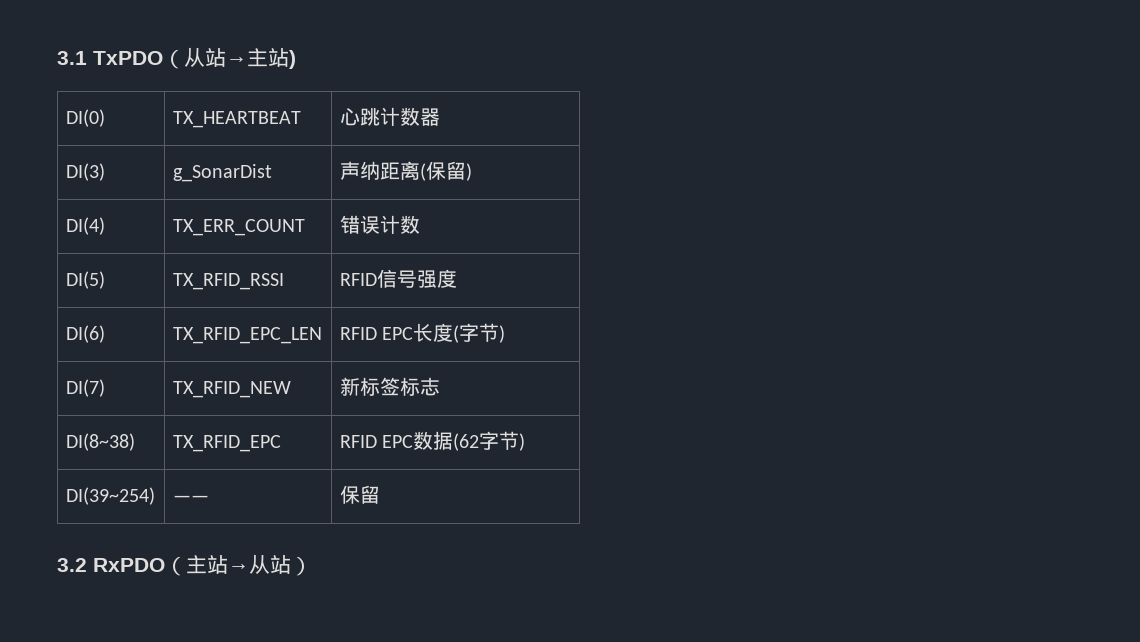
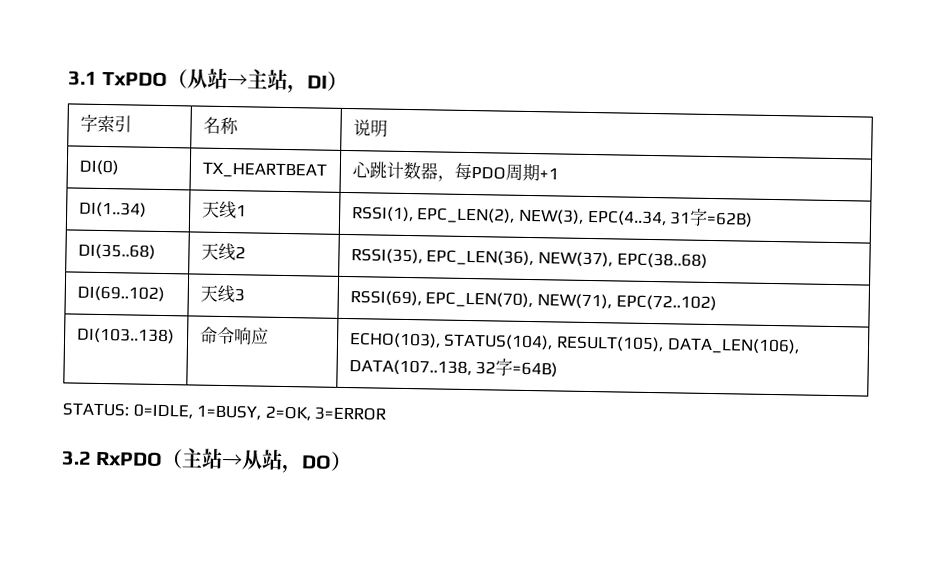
[289,50,296,69] ) -> [287,71,349,94] [79,114,132,133] [202,116,239,135] [352,119,388,138] ，DI） // 字索引 | 名称 | 说明
[65,163,105,181] [172,164,272,182] [339,161,472,181] [65,217,105,235] [172,219,305,236] [339,215,420,234] [65,271,105,289] [172,273,284,290] [339,269,457,288] [65,325,105,343] [172,327,322,344] [339,323,506,343] [65,379,105,397] [172,381,291,398] [339,377,440,396] [65,433,135,451] [172,435,281,452] [339,431,526,451] [65,487,155,505] [172,495,209,502] [339,485,380,504] // DI(3) | g_SonarDist | 声纳距离(保留) // DI(4) | TX_ERR_COUNT | 错误计数 // DI(5) | TX_RFID_RSSI | RFID信号强度 // DI(6) | TX_RFID_EPC_LEN | RFID EPC长度(字节) // DI(7) | TX_RFID_NEW | 新标签标志 // DI(8~38) | TX_RFID_EPC | RFID EPC数据(62字节) // DI(39~254) | —— | 保留 -> [436,162,559,182] [78,201,147,218] [201,200,247,220] [351,206,754,228] [77,243,156,260] [200,242,246,262] [350,248,708,269] [76,285,165,303] [199,284,245,304] [349,290,717,312] [75,327,175,345] [198,326,269,345] [348,332,800,355] [348,358,559,378] [62,402,387,421] ，每PDO周期+1 // DI(1..34) | 天线1 | RSSI(1), EPC_LEN(2), NEW(3), EPC(4..34, 31字=62B) // DI(35..68) | 天线2 | RSSI(35), EPC_LEN(36), NEW(37), EPC(38..68) // DI(69..102) | 天线3 | RSSI(69), EPC_LEN(70), NEW(71), EPC(72..102) // DI(103..138) | 命令响应 | ECHO(103), STATUS(104), RESULT(105), DATA_LEN(106), DATA(107..138, 32字=64B) // STATUS: 0=IDLE, 1=BUSY, 2=OK, 3=ERROR
(291, 564) none -> [281,454,333,474] ，DO

